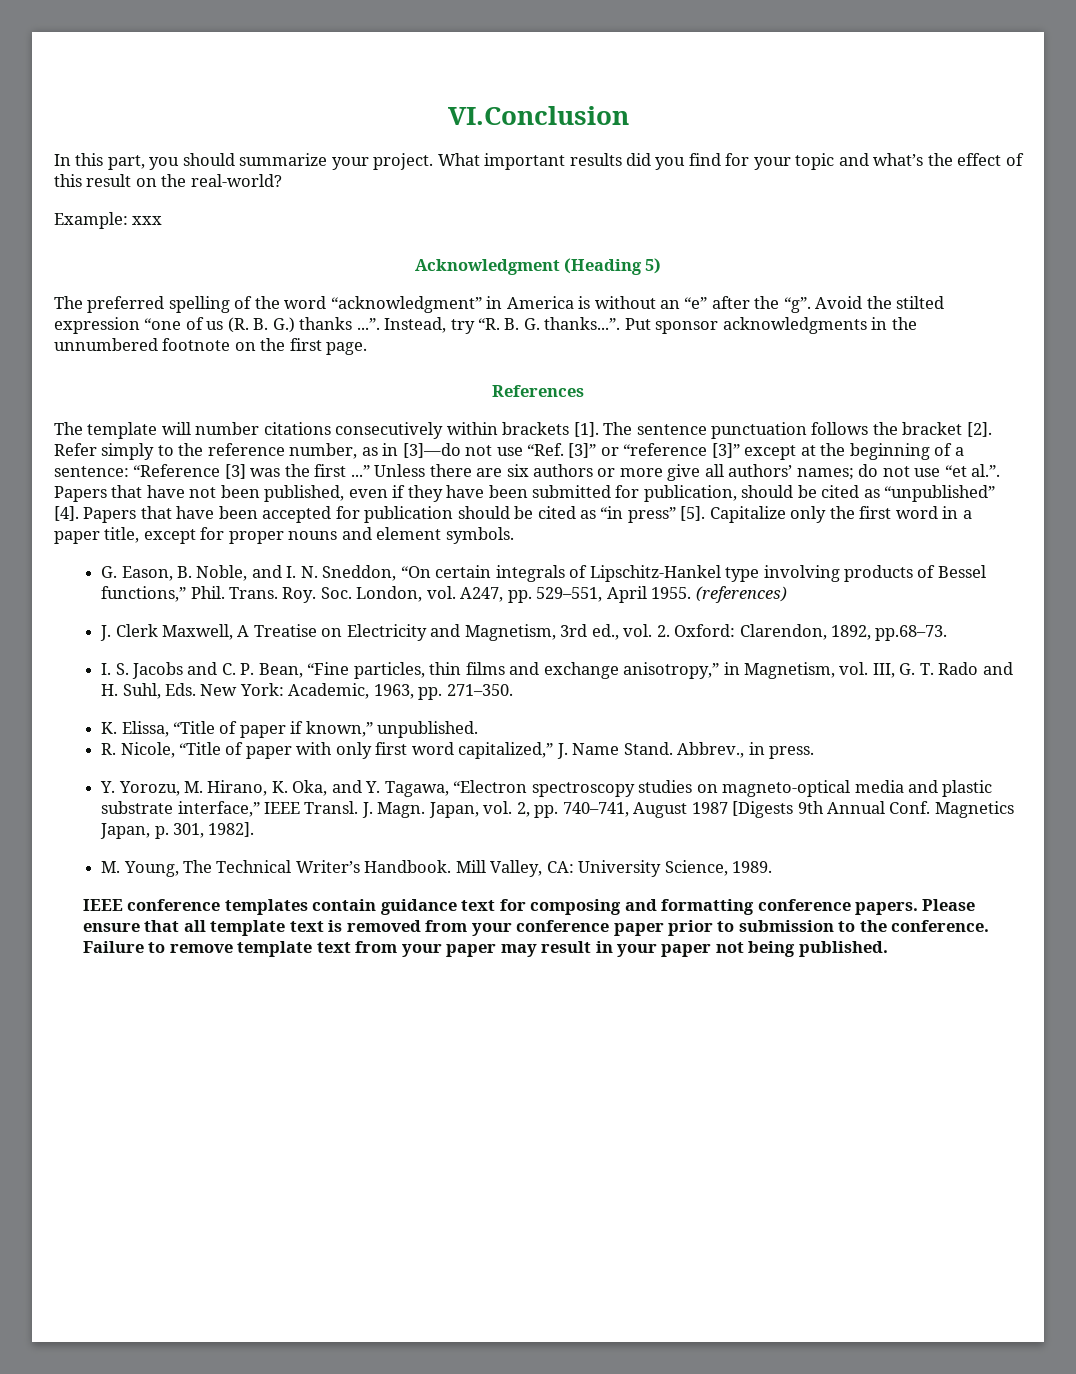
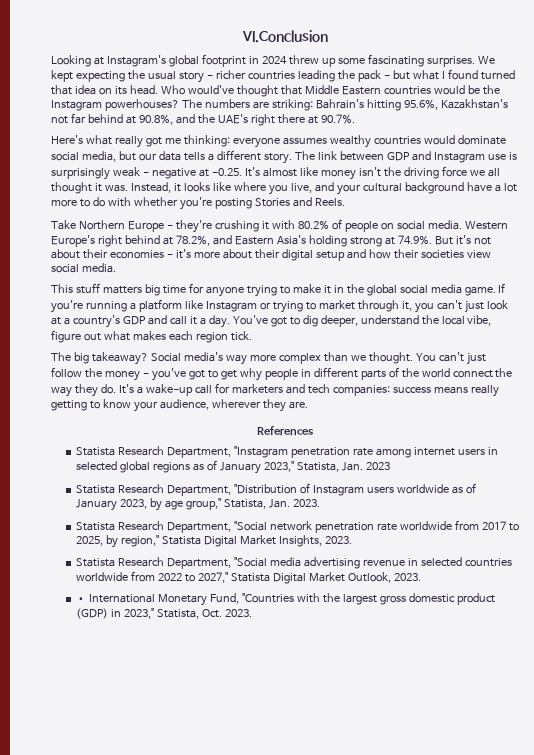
[54,153,1024,170] [54,174,282,187] [54,212,163,229] [414,258,662,275] [54,296,945,313] [54,317,917,334] [54,338,368,355] [492,385,584,397] [54,422,992,439] [54,443,964,460] [54,464,1001,481] [54,485,996,502] [54,506,972,523] [54,527,514,544] [101,565,986,582] [101,586,787,603] [100,624,948,641] [101,662,1013,679] [101,683,513,700] [101,721,479,738] [101,742,814,759] [100,780,993,797] [101,801,1014,818] [100,822,255,839] [101,860,773,877] [82,899,976,915] [82,920,990,936] [82,941,888,957] In this part, you should summarize your project. What important results did you find for your topic and what’s the effect of this result on the real-world? // Example: xxx // Acknowledgment (Heading 5) // The preferred spelling of the word “acknowledgment” in America is without an “e” after the “g”. Avoid the stilted expression “one of us (R. B. G.) thanks ...”. Instead, try “R. B. G. thanks...”. Put sponsor acknowledgments in the unnumbered footnote on the first page. // References // The template will number citations consecutively within brackets [1]. The sentence punctuation follows the bracket [2]. Refer simply to the reference number, as in [3]—do not use “Ref. [3]” or “reference [3]” except at the beginning of a sentence: “Reference [3] was the first ...” Unless there are six authors or more give all authors’ names; do not use “et al.”. Papers that have not been published, even if they have been submitted for publication, should be cited as “unpublished” [4]. Papers that have been accepted for publication should be cited as “in press” [5]. Capitalize only the first word in a paper title, except for proper nouns and element symbols. // G. Eason, B. Noble, and I. N. Sneddon, “On certain integrals of Lipschitz-Hankel type involving products of Bessel functions,” Phil. Trans. Roy. Soc. London, vol. A247, pp. 529–551, April 1955. (references) // J. Clerk Maxwell, A Treatise on Electricity and Magnetism, 3rd ed., vol. 2. Oxford: Clarendon, 1892, pp.68–73. // I. S. Jacobs and C. P. Bean, “Fine particles, thin films and exchange anisotropy,” in Magnetism, vol. III, G. T. Rado and H. Suhl, Eds. New York: Academic, 1963, pp. 271–350. // K. Elissa, “Title of paper if known,” unpublished. // R. Nicole, “Title of paper with only first word capitalized,” J. Name Stand. Abbrev., in press. // Y. Yorozu, M. Hirano, K. Oka, and Y. Tagawa, “Electron spectroscopy studies on magneto-optical media and plastic substrate interface,” IEEE Transl. J. Magn. Japan, vol. 2, pp. 740–741, August 1987 [Digests 9th Annual Conf. Magnetics Japan, p. 301, 1982]. // M. Young, The Technical Writer’s Handbook. Mill Valley, CA: University Science, 1989. // IEEE conference templates contain guidance text for composing and formatting conference papers. Please ensure that all template text is removed from your conference paper prior to submission to the conference. Failure to remove template text from your paper may result in your paper not being published. -> [51,54,495,67] [51,69,515,83] [51,85,500,97] [51,99,508,111] [51,113,355,126] [51,135,506,148] [51,150,517,164] [51,166,500,180] [51,182,517,195] [51,197,345,210] [51,219,508,233] [51,235,491,247] [51,249,491,261] [51,263,116,273] [51,283,506,297] [51,299,508,313] [51,315,492,328] [51,330,252,343] [51,352,486,365] [51,367,513,381] [51,383,499,397] [51,399,308,412] [257,426,314,436] [75,446,498,458] [75,460,390,474] [75,483,476,496] [75,498,320,511] [75,520,519,533] [75,535,352,548] [75,557,512,569] [75,571,421,584] [75,593,495,606] [75,608,252,619] Looking at Instagram's global footprint in 2024 threw up some fascinating surprises. We kept expecting the usual story - richer countries leading the pack - but what I found turned that idea on its head. Who would've thought that Middle Eastern countries would be the Instagram powerhouses? The numbers are striking: Bahrain's hitting 95.6%, Kazakhstan's not far behind at 90.8%, and the UAE's right there at 90.7%. // Here's what really got me thinking: everyone assumes wealthy countries would dominate social media, but our data tells a different story. The link between GDP and Instagram use is surprisingly weak - negative at -0.25. It's almost like money isn't the driving force we all thought it was. Instead, it looks like where you live, and your cultural background have a lot more to do with whether you're posting Stories and Reels. // Take Northern Europe - they're crushing it with 80.2% of people on social media. Western Europe's right behind at 78.2%, and Eastern Asia's holding strong at 74.9%. But it's not about their economies - it's more about their digital setup and how their societies view social media. // This stuff matters big time for anyone trying to make it in the global social media game. If you're running a platform like Instagram or trying to market through it, you can't just look at a country's GDP and call it a day. You've got to dig deeper, understand the local vibe, figure out what makes each region tick. // The big takeaway? Social media's way more complex than we thought. You can't just follow the money - you've got to get why people in different parts of the world connect the way they do. It's a wake-up call for marketers and tech companies: success means really getting to know your audience, wherever they are. // References // Statista Research Department, "Instagram penetration rate among internet users in selected global regions as of January 2023," Statista, Jan. 2023 // Statista Research Department, "Distribution of Instagram users worldwide as of January 2023, by age group," Statista, Jan. 2023. // Statista Research Department, "Social network penetration rate worldwide from 2017 to 2025, by region," Statista Digital Market Insights, 2023. // Statista Research Department, "Social media advertising revenue in selected countries worldwide from 2022 to 2027," Statista Digital Market Outlook, 2023. // • International Monetary Fund, "Countries with the largest gross domestic product (GDP) in 2023," Statista, Oct. 2023.

